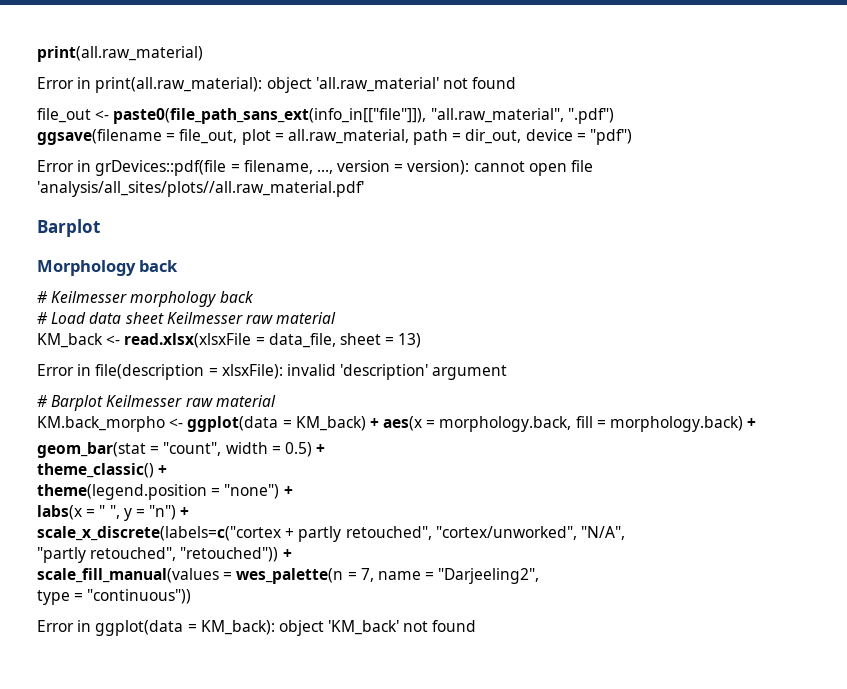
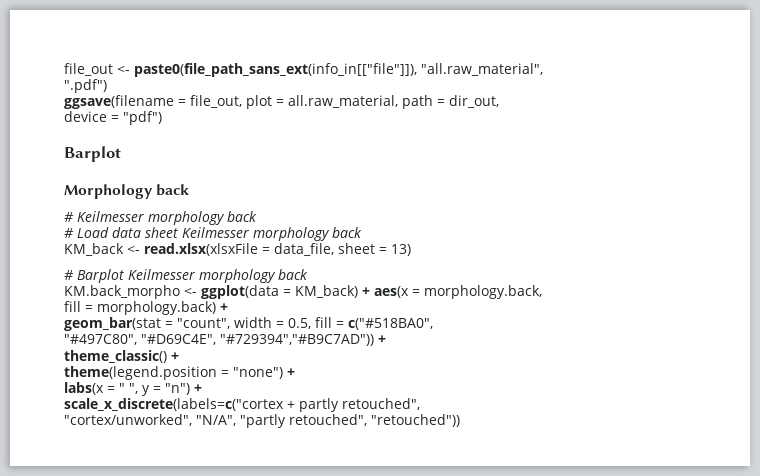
[37,46,203,62] [37,77,517,93] print(all.raw_material) // Error in print(all.raw_material): object 'all.raw_material' not found // -> (64, 69) none
(564, 115) none -> (543, 69) //
(522, 136) none -> (499, 101) //
[37,160,594,176] [37,181,364,197] // Error in grDevices::pdf(file = filename, ..., version = version): cannot open file 'analysis/all_sites/plots//all.raw_material.pdf' -> (162, 118) none
[245,312,337,324] raw material -> [253,227,362,241] morphology back
[37,364,508,380] // Error in file(description = xlsxFile): invalid 'description' argument -> (411, 250) none
[185,395,276,407] raw material -> [199,269,308,283] morphology back
(572, 424) none -> (542, 292) //
[284,442,312,457] 0.5) -> [288,317,433,330] [64,334,374,346] 0.5, fill = c("#518BA0", // "#497C80", "#D69C4E", "#729394","#B9C7AD"))
(432, 533) none -> (420, 404) //
(625, 533) // -> (236, 420) none
[282,549,292,559] [37,568,540,584] [37,589,192,605] [37,620,477,636] + // scale_fill_manual(values = wes_palette(n = 7, name = "Darjeeling2", // type = "continuous")) // Error in ggplot(data = KM_back): object 'KM_back' not found -> (460, 420) none

